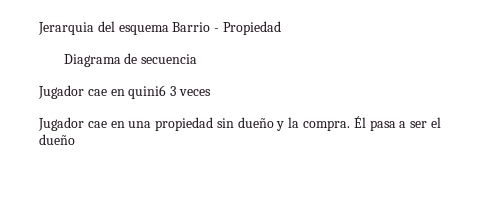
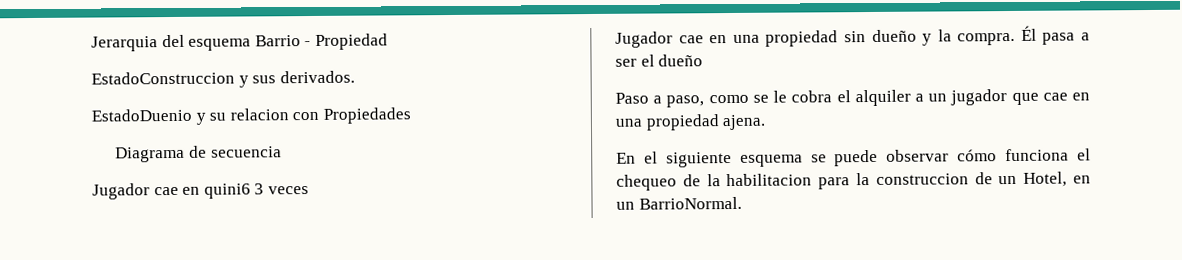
(281, 28) none -> [91,70,355,88] [91,107,411,125] // EstadoConstruccion y sus derivados. // EstadoDuenio y su relacion con Propiedades
(75, 139) none -> [615,89,1090,108] [615,114,767,131] [616,148,1091,168] [616,171,1091,191] [616,196,742,210] // Paso a paso, como se le cobra el alquiler a un jugador que cae en una propiedad ajena. // En el siguiente esquema se puede observar cómo funciona el chequeo de la habilitacion para la construccion de un Hotel, en un BarrioNormal.

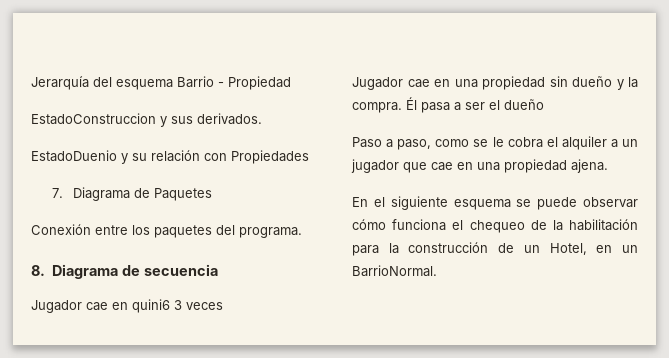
[91,36,158,52] Jerarquia -> [31,76,89,90] Jerarquía
[229,108,289,121] relacion -> [151,150,200,162] relación
(411, 115) none -> [51,187,212,201] [31,224,302,238] [31,265,45,276] 7. Diagrama de Paquetes // Conexión entre los paquetes del programa. // 8.
[726,173,813,187] habilitacion -> [569,219,638,231] habilitación
[875,173,969,185] construccion -> [408,242,489,253] construcción

